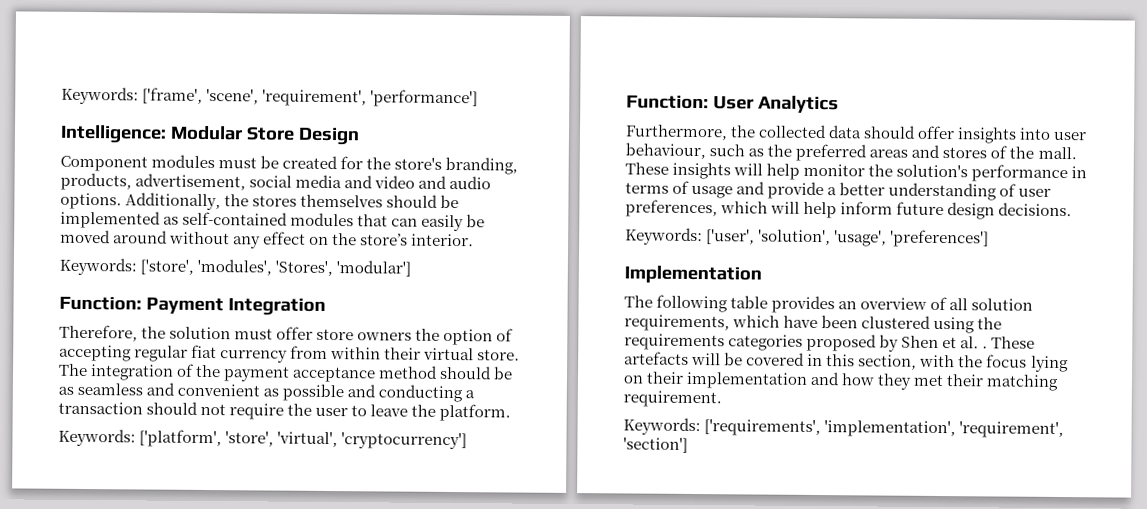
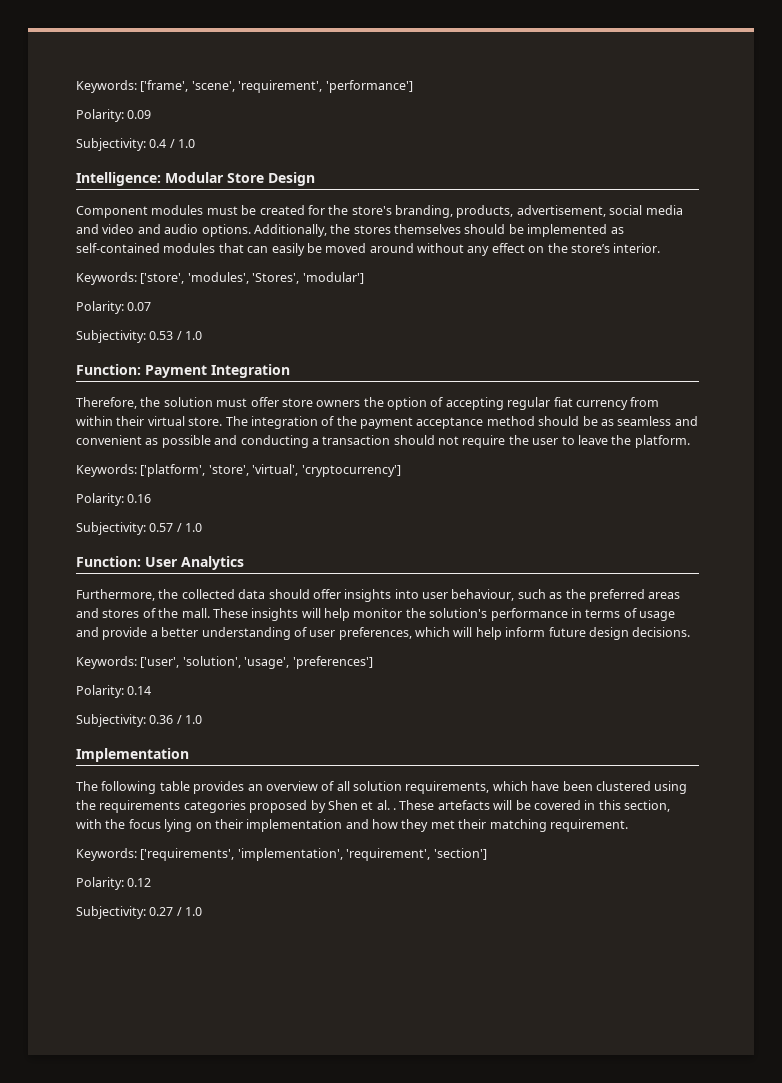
(479, 98) none -> [76,109,152,122] [76,138,196,151] // Polarity: 0.09 // Subjectivity: 0.4 / 1.0
(412, 268) none -> [76,301,152,314] [76,330,203,343] // Polarity: 0.07 // Subjectivity: 0.53 / 1.0
(468, 441) none -> [76,493,152,506] [76,522,203,535] // Polarity: 0.16 // Subjectivity: 0.57 / 1.0
(990, 238) none -> [76,685,152,698] [76,714,203,727] // Polarity: 0.14 // Subjectivity: 0.36 / 1.0
(688, 445) none -> [76,877,152,890] [76,906,203,919] // Polarity: 0.12 // Subjectivity: 0.27 / 1.0

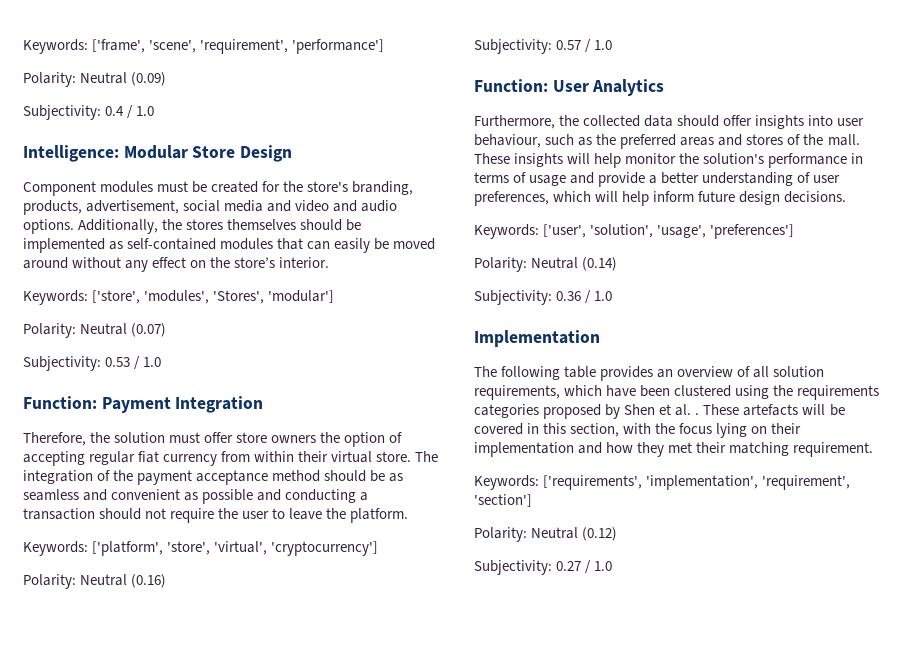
[127,110,152,119] 0.09 -> [80,72,167,86] Neutral (0.09)
[127,302,152,311] 0.07 -> [80,323,167,337] Neutral (0.07)
[127,494,152,503] 0.16 -> [80,574,167,588] Neutral (0.16)
[127,686,152,695] 0.14 -> [531,257,618,271] Neutral (0.14)
[127,878,152,887] 0.12 -> [531,527,618,541] Neutral (0.12)

